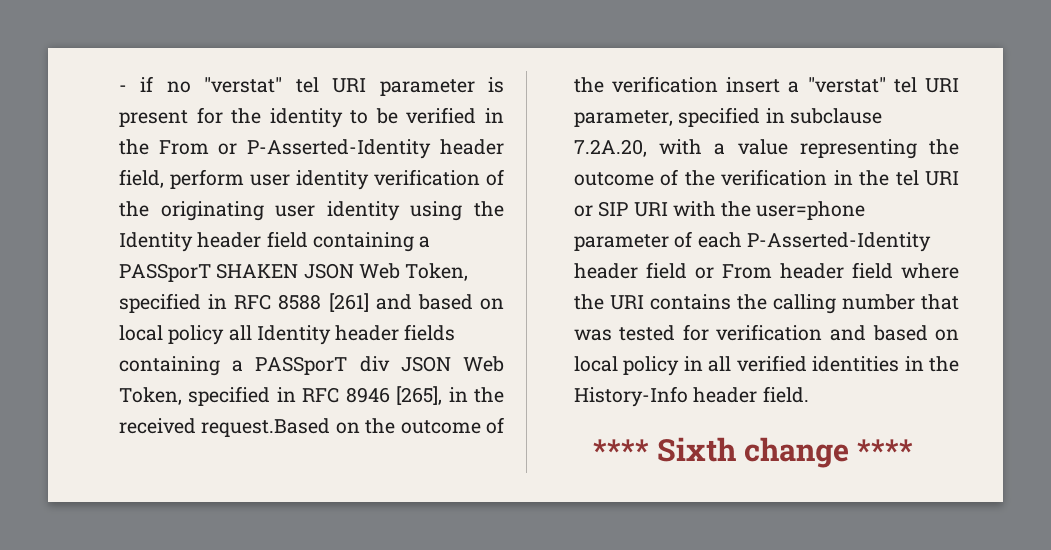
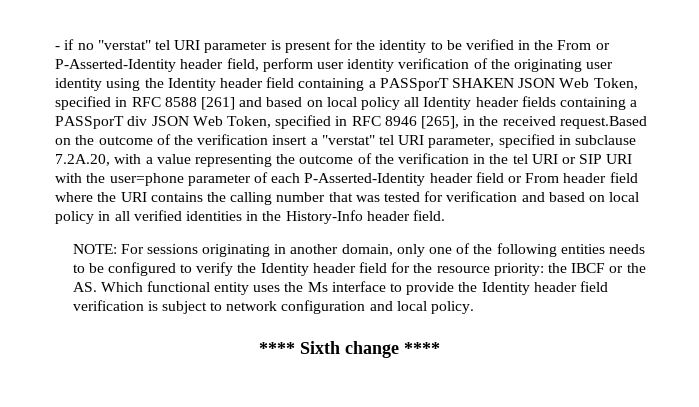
(809, 394) none -> [72,243,645,257] [72,262,646,276] [72,281,608,295] [72,300,475,314] // NOTE: For sessions originating in another domain, only one of the following entities needs to be configured to verify the Identity header field for the resource priority: the IBCF or the AS. Which functional entity uses the Ms interface to provide the Identity header field verification is subject to network configuration and local policy.

